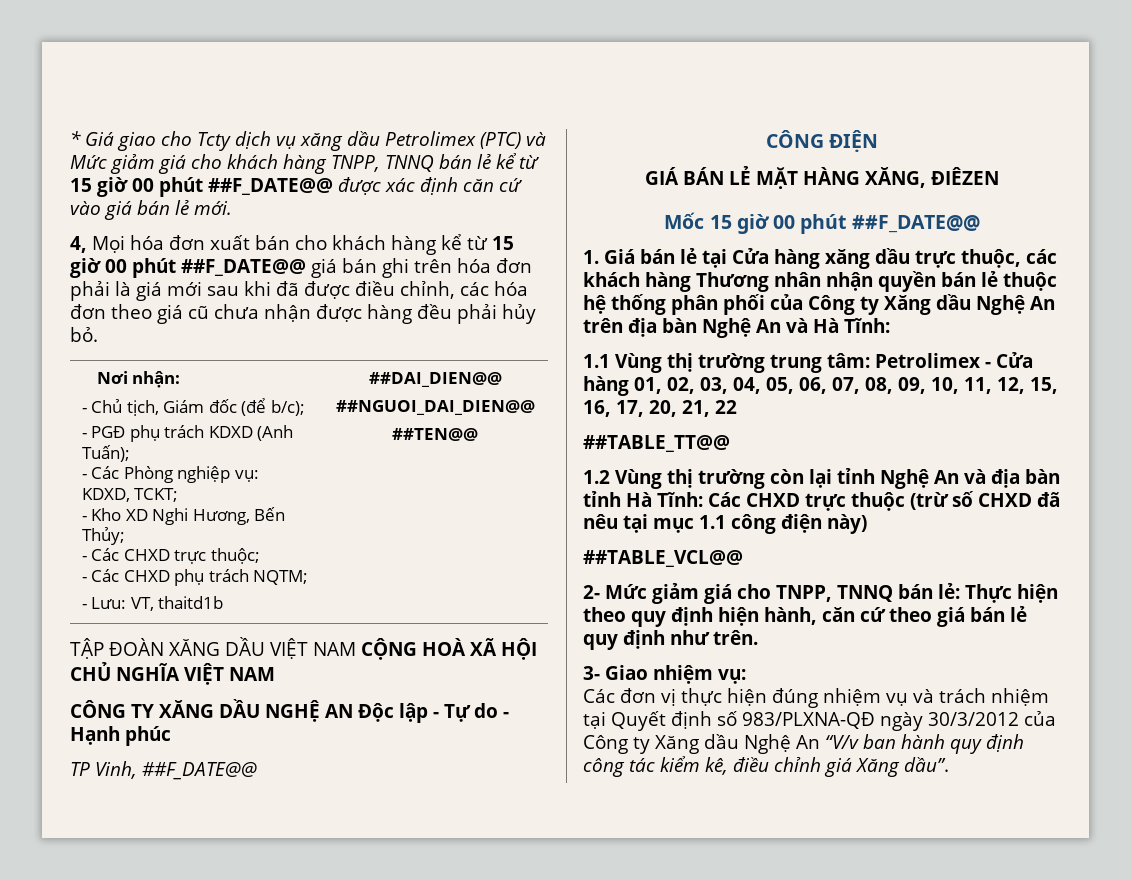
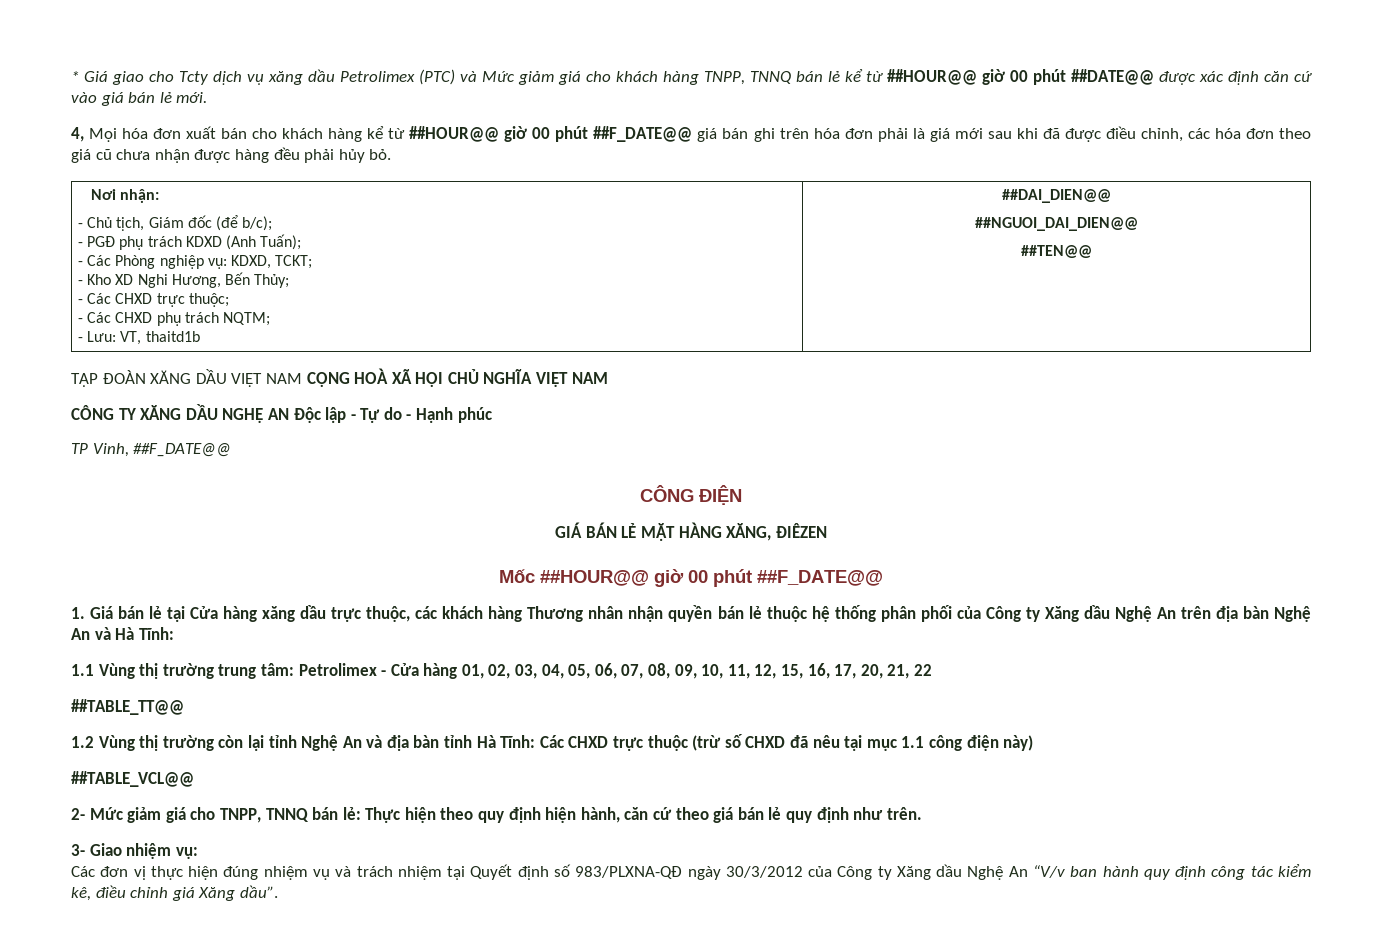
[70,177,333,197] 15 giờ 00 phút ##F_DATE@@ -> [887,69,1154,85] ##HOUR@@ giờ 00 phút ##DATE@@
[492,236,514,250] 15 -> [409,126,500,142] ##HOUR@@
[709,215,732,229] 15 -> [540,570,649,586] ##HOUR@@

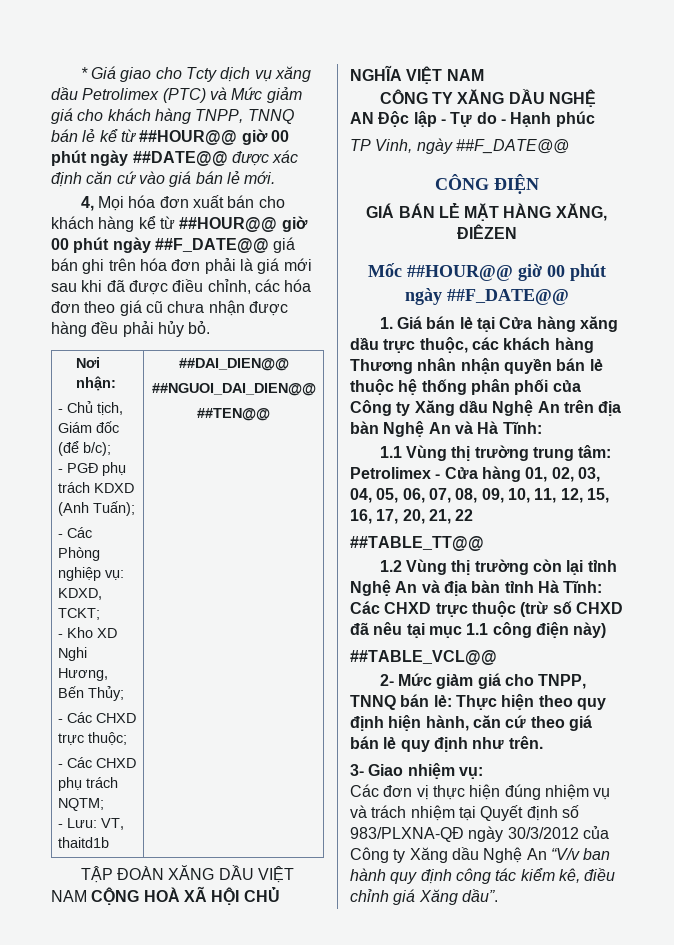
(1066, 77) none -> [90,150,129,166] ngày
(589, 134) none -> [112,237,151,253] ngày
(129, 450) none -> [416,138,453,154] ngày
(752, 578) none -> [404,288,442,305] ngày

